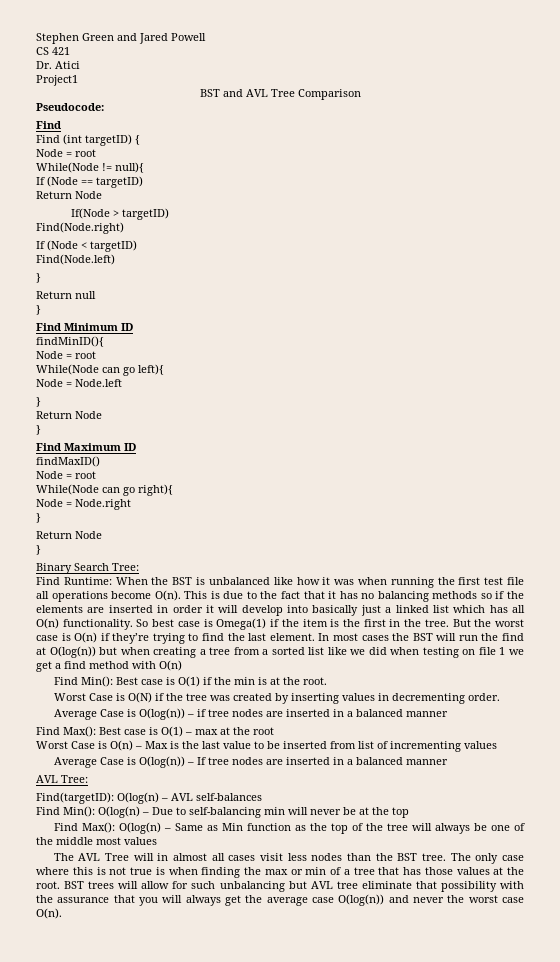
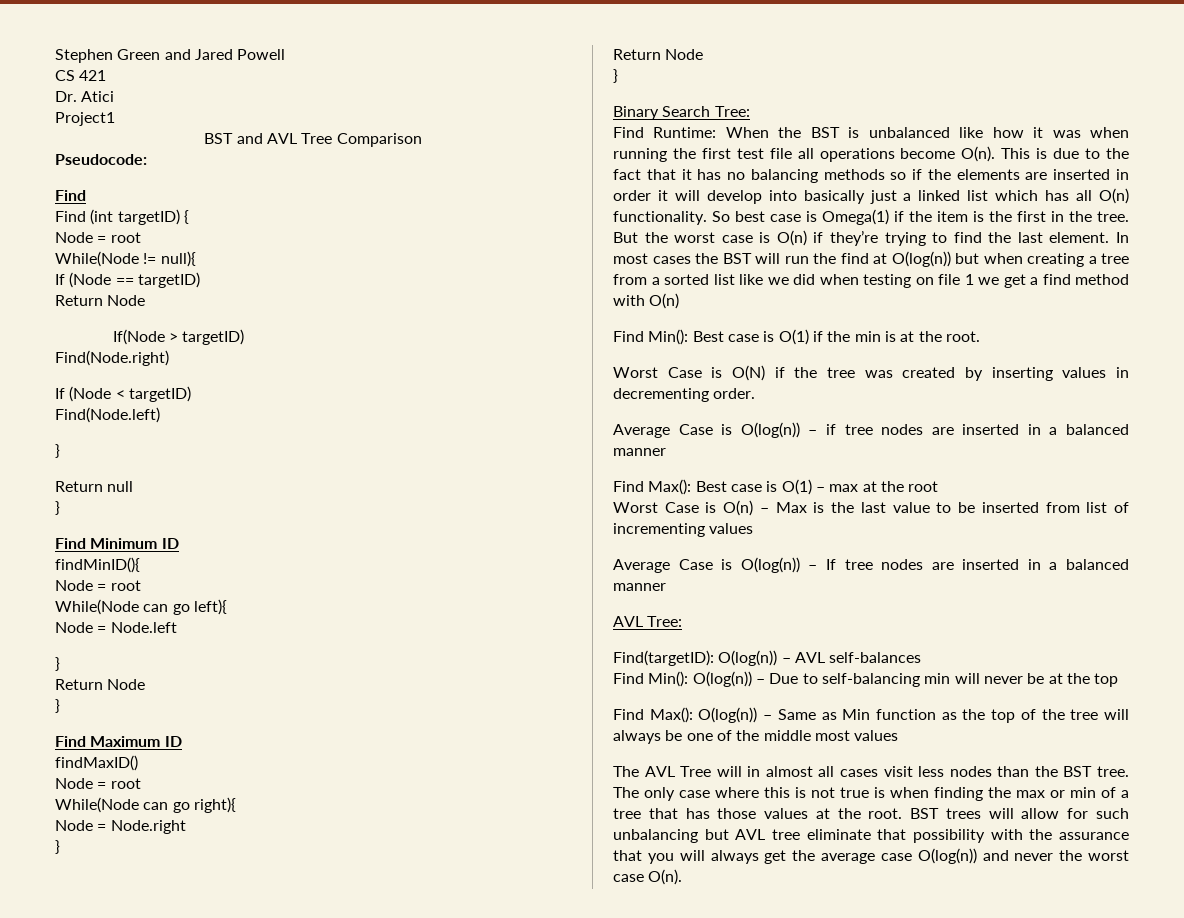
[117,792,159,804] O(log(n) -> [718,650,778,666] O(log(n))
[98,806,140,818] O(log(n) -> [692,671,752,687] O(log(n))
[118,822,161,834] O(log(n) -> [698,707,758,723] O(log(n))

